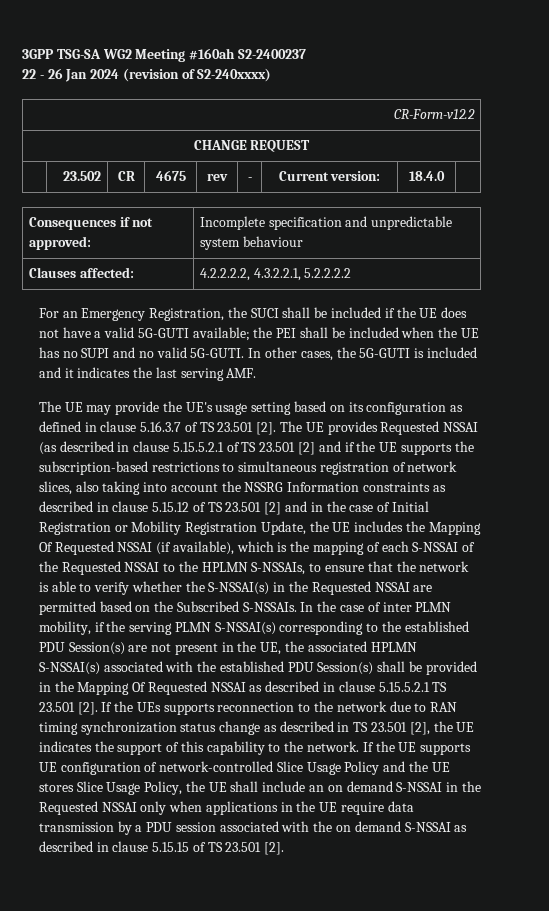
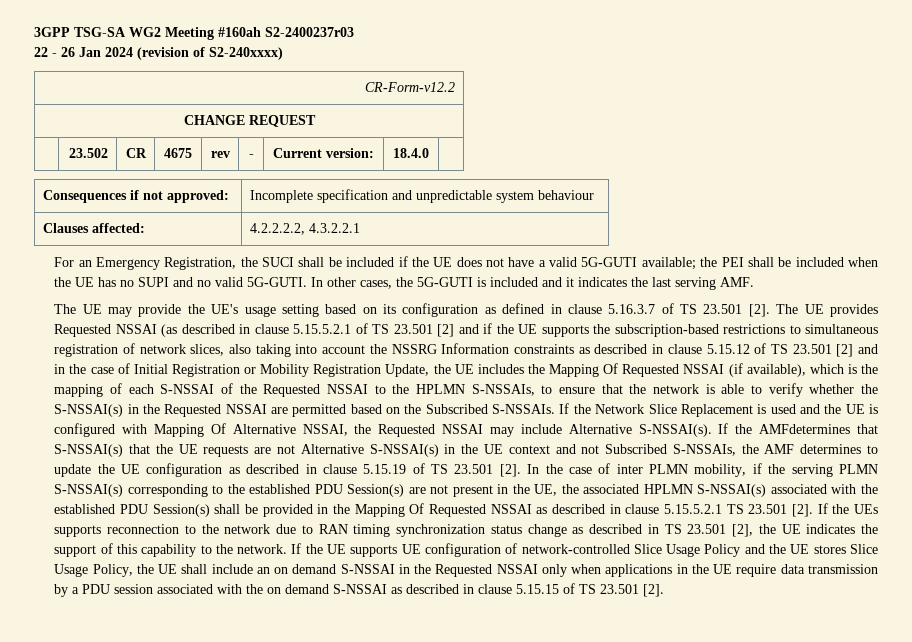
[237,49,306,59] S2-2400237 -> [265,27,354,37] S2-2400237r03
[253,268,352,281] 4.3.2.2.1, 5.2.2.2.2 -> [308,223,360,233] 4.3.2.2.1
(297, 607) none -> [559,403,878,417] [54,423,878,437] [54,444,879,457] [54,463,521,477] If the Network Slice Replacement is used and the UE is configured with Mapping Of Alternative NSSAI, the Requested NSSAI may include Alternative S-NSSAI(s). If the AMFdetermines that S-NSSAI(s) that the UE requests are not Alternative S-NSSAI(s) in the UE context and not Subscribed S-NSSAIs, the AMF determines to update the UE configuration as described in clause 5.15.19 of TS 23.501 [2].

